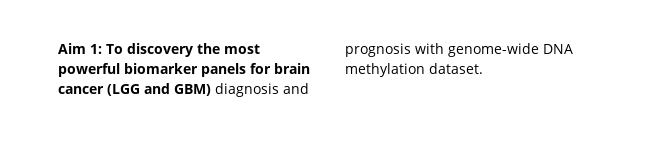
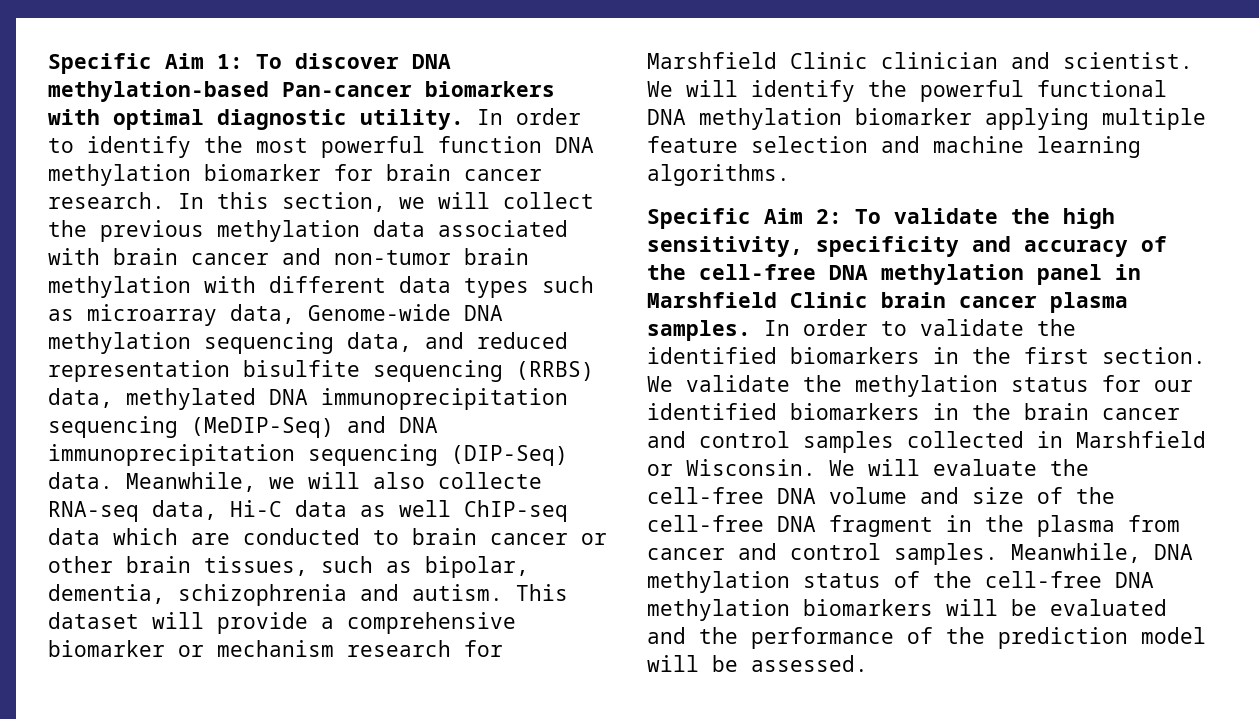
(58, 48) none -> [48,53,152,74] Specific
[126,43,260,57] [58,63,310,77] [58,83,309,97] [345,43,573,57] [345,63,483,77] discovery the most powerful biomarker panels for brain cancer (LGG and GBM) diagnosis and prognosis with genome-wide DNA methylation dataset. -> [295,53,451,69] [48,81,555,102] [48,108,581,130] [48,136,594,158] [48,164,542,186] [48,192,594,212] [48,220,568,242] [48,248,529,265] [48,276,594,298] [48,304,503,326] [48,332,568,354] [48,360,594,382] [48,388,568,410] [48,416,438,438] [48,444,568,466] [48,472,542,492] [48,500,568,522] [48,528,607,545] [48,556,529,578] [48,584,568,606] [48,612,516,634] [48,640,503,657] [647,52,1193,69] [647,80,1167,102] [647,108,1206,130] [647,136,1141,158] [647,164,790,186] [647,208,1115,229] [647,236,1167,257] [647,264,1141,285] [647,292,1128,313] [647,319,1076,341] [647,347,1206,364] [647,375,1193,397] [647,403,1180,420] [647,431,1206,453] [647,459,1089,476] [647,487,1115,504] [647,515,1180,537] [647,543,1193,565] [647,571,1154,593] [647,599,1167,621] [647,627,1206,649] [647,655,868,672] discover DNA methylation-based Pan-cancer biomarkers with optimal diagnostic utility. In order to identify the most powerful function DNA methylation biomarker for brain cancer research. In this section, we will collect the previous methylation data associated with brain cancer and non-tumor brain methylation with different data types such as microarray data, Genome-wide DNA methylation sequencing data, and reduced representation bisulfite sequencing (RRBS) data, methylated DNA immunoprecipitation sequencing (MeDIP-Seq) and DNA immunoprecipitation sequencing (DIP-Seq) data. Meanwhile, we will also collecte RNA-seq data, Hi-C data as well ChIP-seq data which are conducted to brain cancer or other brain tissues, such as bipolar, dementia, schizophrenia and autism. This dataset will provide a comprehensive biomarker or mechanism research for Marshfield Clinic clinician and scientist. We will identify the powerful functional DNA methylation biomarker applying multiple feature selection and machine learning algorithms. // Specific Aim 2: To validate the high sensitivity, specificity and accuracy of the cell-free DNA methylation panel in Marshfield Clinic brain cancer plasma samples. In order to validate the identified biomarkers in the first section. We validate the methylation status for our identified biomarkers in the brain cancer and control samples collected in Marshfield or Wisconsin. We will evaluate the cell-free DNA volume and size of the cell-free DNA fragment in the plasma from cancer and control samples. Meanwhile, DNA methylation status of the cell-free DNA methylation biomarkers will be evaluated and the performance of the prediction model will be assessed.

